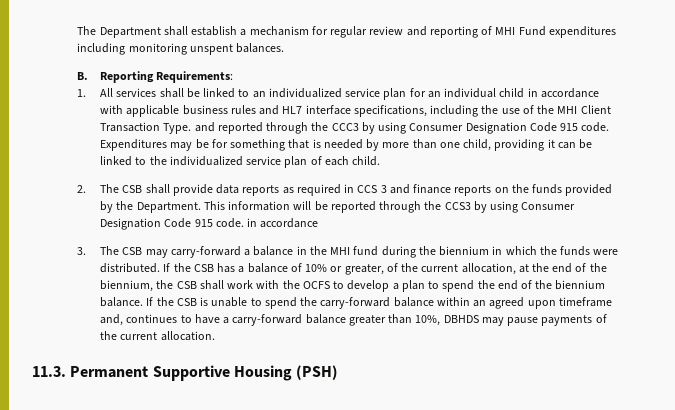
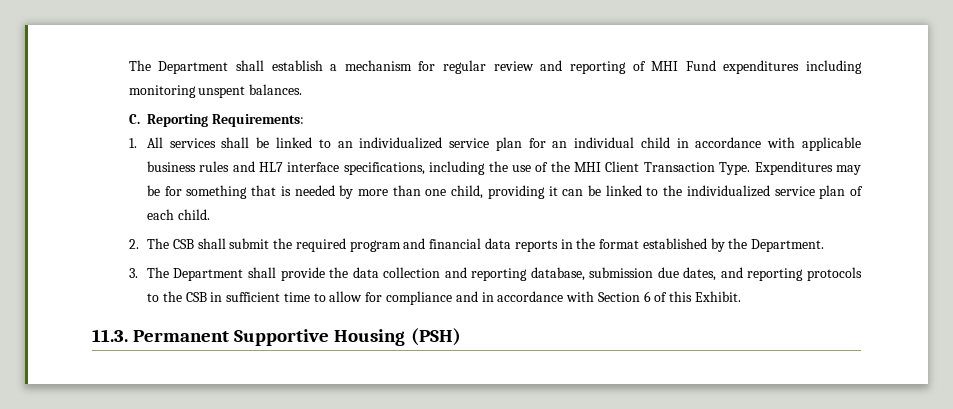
[77,72,89,80] B. -> [128,114,140,124] C.
[194,122,610,134] and reported through the CCC3 by using Consumer Designation Code 915 code. -> (751, 168) none
[172,184,613,196] [100,201,576,213] [100,218,319,230] [77,246,619,258] [100,263,607,275] [100,280,606,292] [100,297,612,309] [100,314,607,326] [100,331,215,341] provide data reports as required in CCS 3 and finance reports on the funds provided by the Department. This information will be reported through the CCS3 by using Consumer Designation Code 915 code. in accordance // 3. The CSB may carry-forward a balance in the MHI fund during the biennium in which the funds were distributed. If the CSB has a balance of 10% or greater, of the current allocation, at the end of the biennium, the CSB shall work with the OCFS to develop a plan to spend the end of the biennium balance. If the CSB is unable to spend the carry-forward balance within an agreed upon timeframe and, continues to have a carry-forward balance greater than 10%, DBHDS may pause payments of the current allocation. -> [229,238,825,252] [128,267,863,281] [146,291,741,305] submit the required program and financial data reports in the format established by the Department. // 3. The Department shall provide the data collection and reporting database, submission due dates, and reporting protocols to the CSB in sufficient time to allow for compliance and in accordance with Section 6 of this Exhibit.

